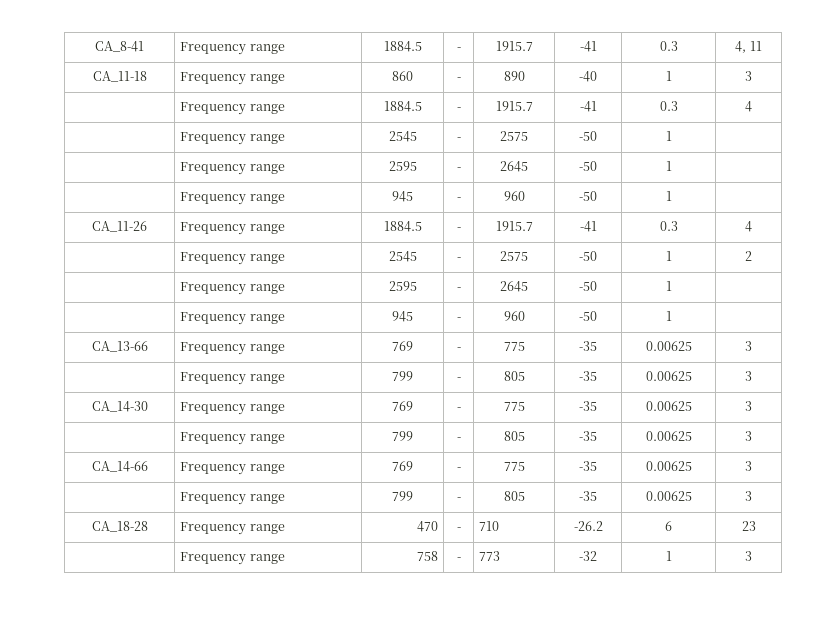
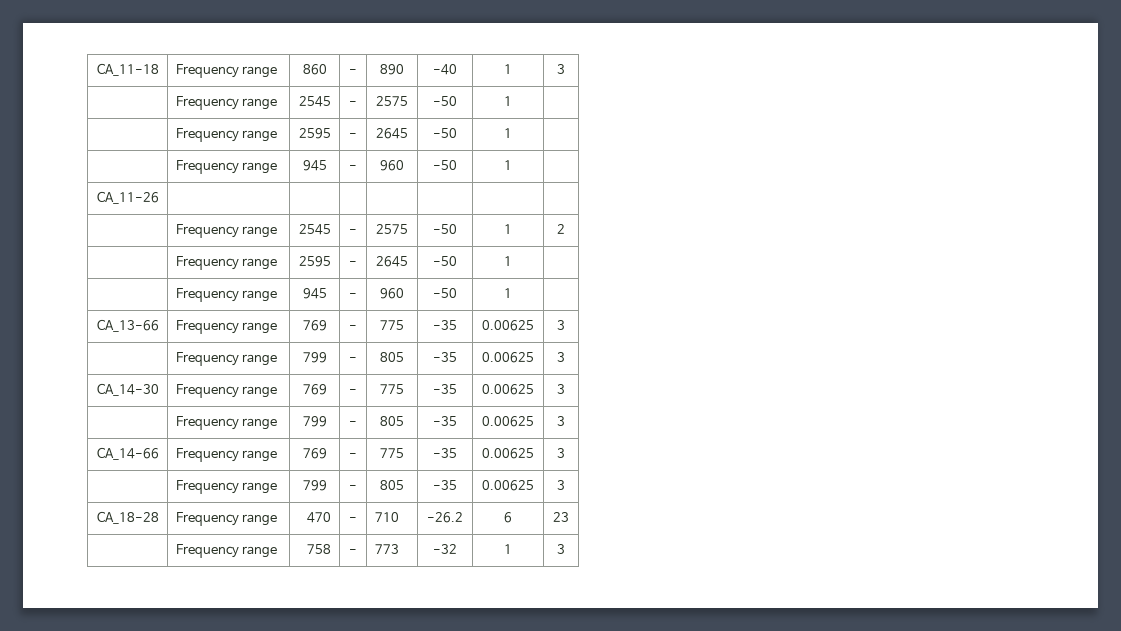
[95,41,144,52] [180,42,285,55] [383,41,422,52] [456,47,461,51] [495,41,533,51] [579,41,597,52] [659,41,678,51] [735,41,762,53] CA_8-41 | Frequency range | 1884.5 | - | 1915.7 | -41 | 0.3 | 4, 11 // -> (96, 69) none
[180,102,285,115] [383,101,422,112] [456,107,461,111] [495,101,533,111] [579,101,597,112] [659,101,678,111] [745,101,752,112] // | Frequency range | 1884.5 | - | 1915.7 | -41 | 0.3 | 4 -> (565, 69) none
[180,222,285,235] [383,221,422,232] [456,227,461,231] [495,221,533,231] [579,221,597,232] [659,221,678,231] [745,221,752,232] Frequency range | 1884.5 | - | 1915.7 | -41 | 0.3 | 4 -> (159, 197) | | | | | |

